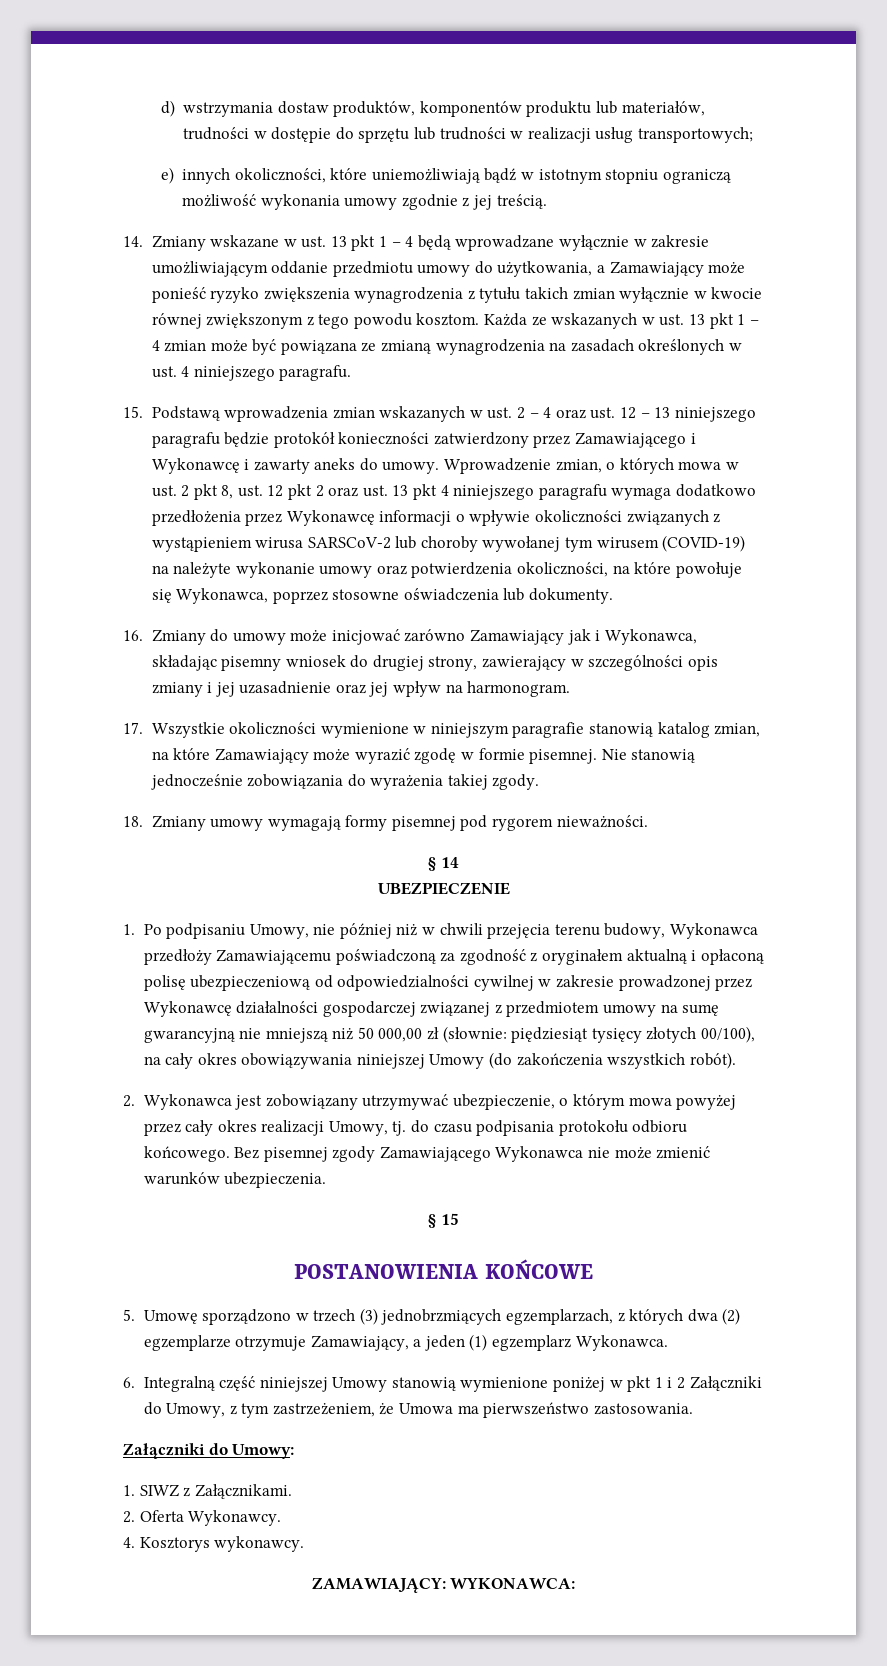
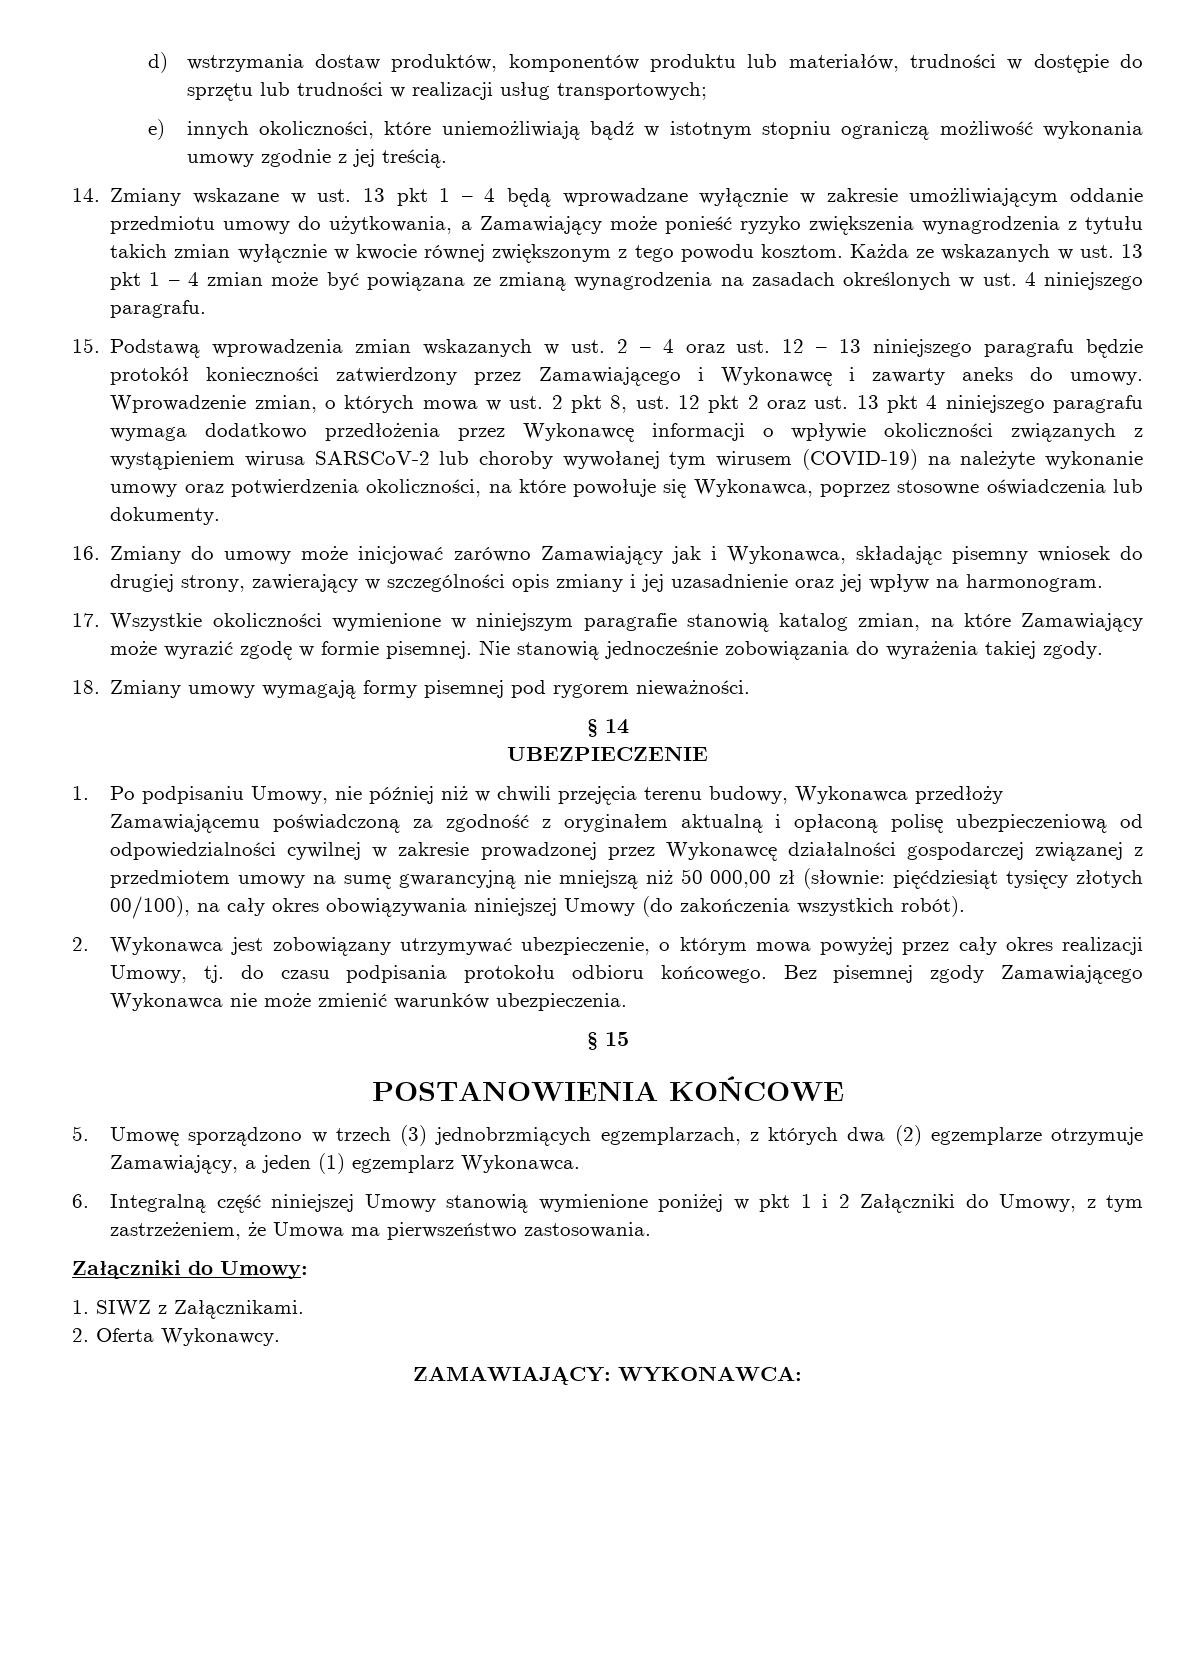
[511,1027,589,1043] piędziesiąt -> [893,870,999,889] pięćdziesiąt
[123,1536,305,1552] // 4. Kosztorys wykonawcy. -> (280, 1337) none

